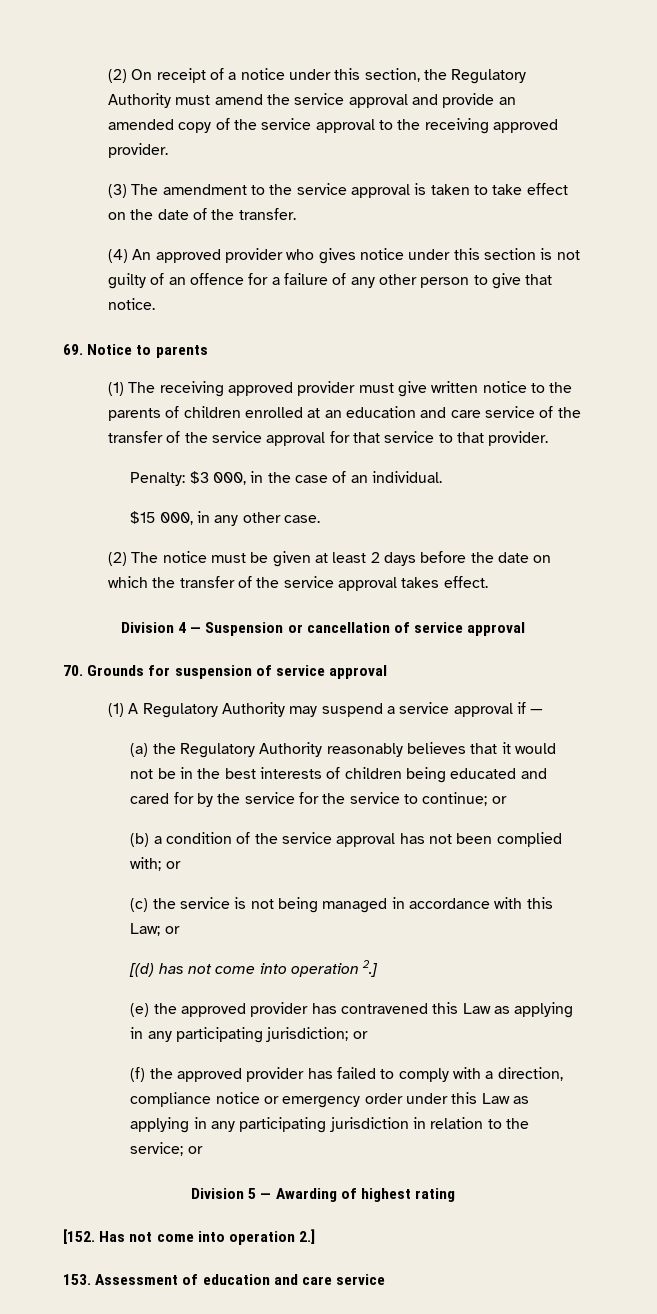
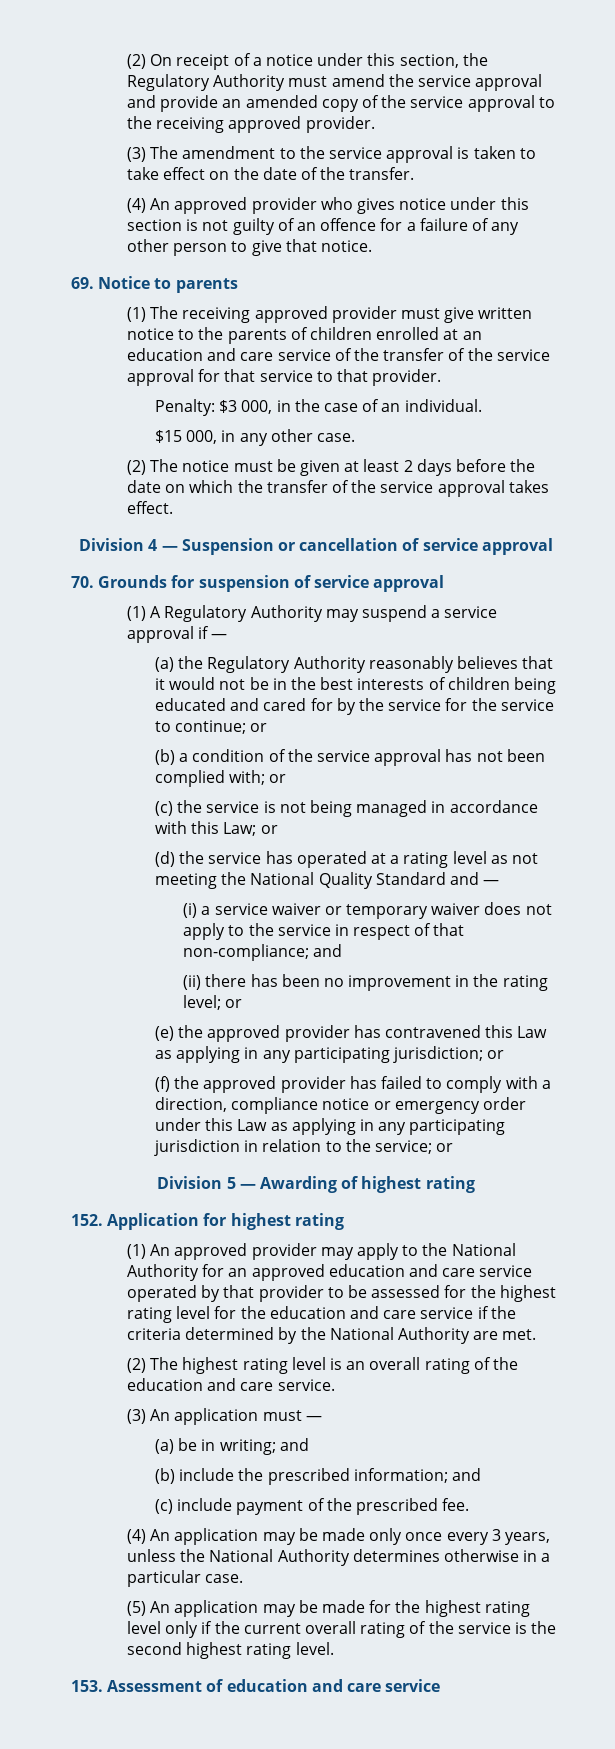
[129,960,379,977] [(d) has not come into operation 2.] -> [155,851,538,868] [155,872,500,889] [183,902,552,919] [183,923,465,940] [183,944,343,961] [183,974,548,991] [183,995,243,1010] (d) the service has operated at a rating level as not meeting the National Quality Standard and — // (i) a service waiver or temporary waiver does not apply to the service in respect of that non-compliance; and // (ii) there has been no improvement in the rating level; or
[63,1229,316,1245] [152. Has not come into operation 2.] -> [71,1213,344,1230] [127,1243,516,1260] [127,1264,533,1281] [127,1285,556,1302] [127,1306,516,1323] [127,1327,537,1344] [127,1357,518,1374] [127,1378,335,1391] [127,1408,322,1425] [155,1438,309,1455] [155,1468,482,1485] [155,1498,470,1515] [127,1528,550,1545] [127,1549,551,1566] [127,1570,244,1587] [127,1600,530,1617] [127,1621,557,1638] [127,1642,334,1659] 152. Application for highest rating // (1) An approved provider may apply to the National Authority for an approved education and care service operated by that provider to be assessed for the highest rating level for the education and care service if the criteria determined by the National Authority are met. // (2) The highest rating level is an overall rating of the education and care service. // (3) An application must — // (a) be in writing; and // (b) include the prescribed information; and // (c) include payment of the prescribed fee. // (4) An application may be made only once every 3 years, unless the National Authority determines otherwise in a particular case. // (5) An application may be made for the highest rating level only if the current overall rating of the service is the second highest rating level.

